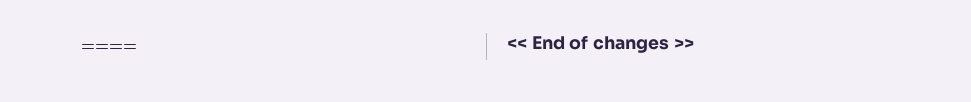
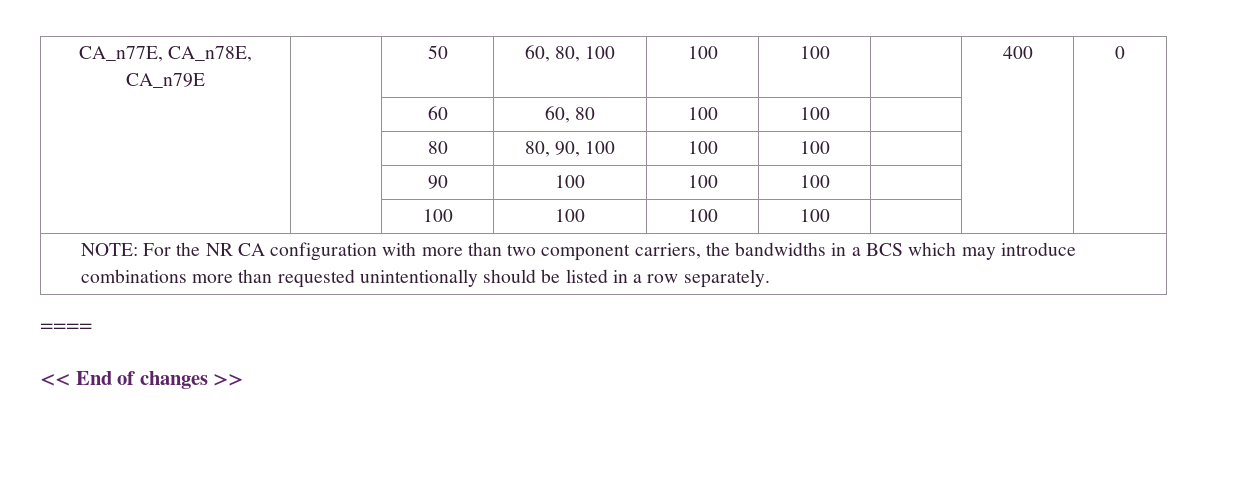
(81, 47) none -> [78,46,253,62] [126,73,205,88] [427,45,448,59] [524,45,616,62] [687,46,718,59] [799,46,830,59] [1002,46,1033,59] [1115,46,1125,59] [427,106,448,120] [544,106,596,123] [687,107,718,120] [799,107,830,120] [427,141,448,154] [524,141,616,157] [687,141,718,154] [799,141,830,154] [427,175,448,189] [555,175,585,188] [687,175,718,188] [799,175,830,188] [422,209,453,222] [555,209,585,222] [687,209,718,222] [799,209,830,222] [80,242,1076,261] [80,269,770,288] CA_n77E, CA_n78E, CA_n79E | | 50 | 60, 80, 100 | 100 | 100 | | 400 | 0 // | | 60 | 60, 80 | 100 | 100 | | | // | | 80 | 80, 90, 100 | 100 | 100 | | | // | | 90 | 100 | 100 | 100 | | | // | | 100 | 100 | 100 | 100 | | | // NOTE: For the NR CA configuration with more than two component carriers, the bandwidths in a BCS which may introduce combinations more than requested unintentionally should be listed in a row separately. //

